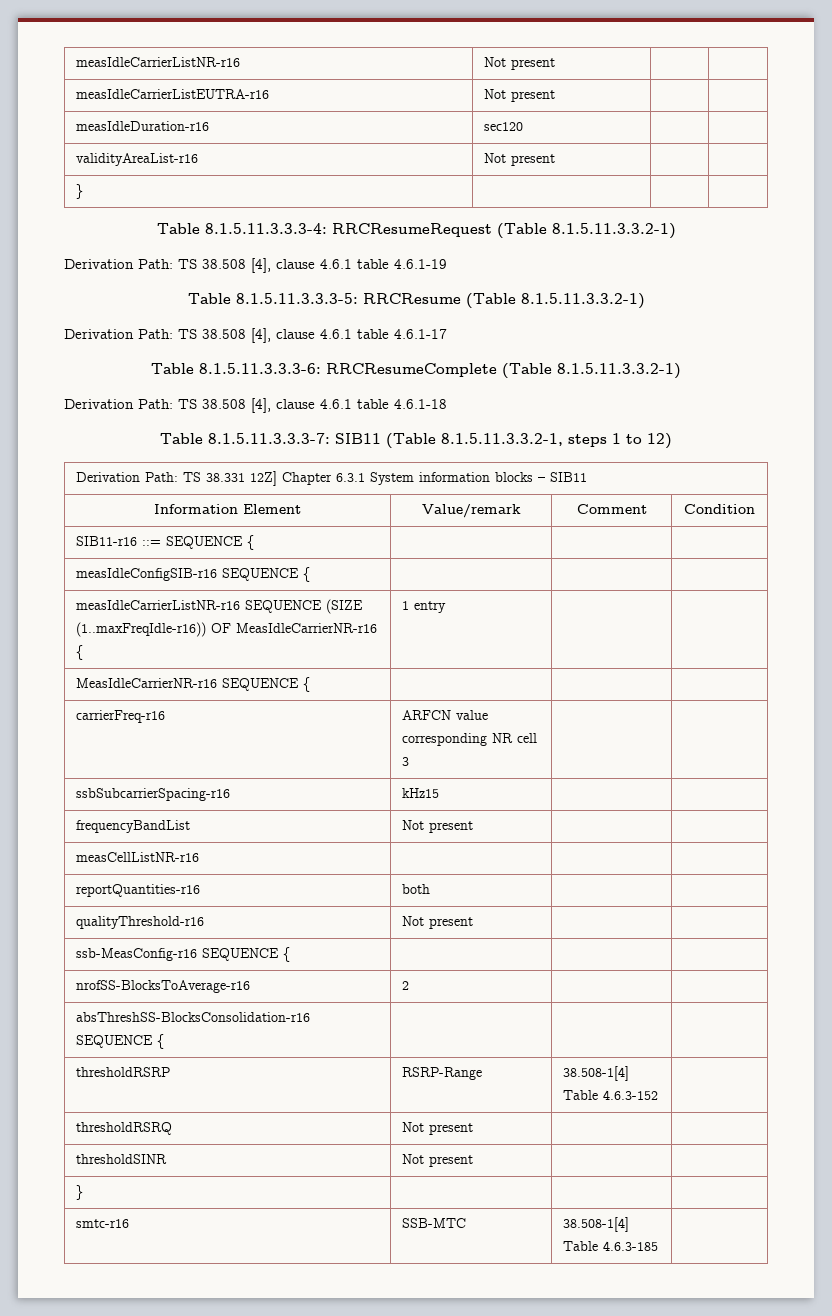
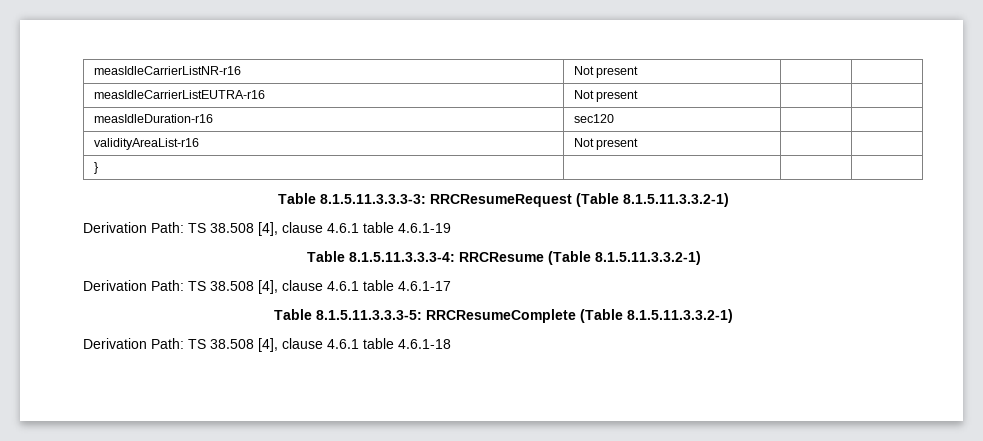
[204,223,327,234] 8.1.5.11.3.3.3-4: -> [320,194,426,204] 8.1.5.11.3.3.3-3:
[235,293,358,304] 8.1.5.11.3.3.3-5: -> [348,252,455,262] 8.1.5.11.3.3.3-4:
[199,363,321,374] 8.1.5.11.3.3.3-6: -> [316,310,422,320] 8.1.5.11.3.3.3-5:
[160,433,672,449] [75,471,587,486] [154,504,301,514] [421,504,521,518] [576,504,647,514] [684,504,755,514] [75,535,254,550] [75,567,310,582] [75,599,363,614] [75,622,377,637] [75,645,83,660] [401,601,446,613] [75,677,310,692] [75,710,165,723] [401,710,488,720] [401,733,537,746] [401,757,409,766] [75,788,230,801] [401,788,439,798] [75,820,190,833] [401,820,473,833] [75,852,199,862] [75,884,200,897] [401,884,430,894] [75,916,204,929] [401,916,473,929] [75,947,290,962] [75,980,250,993] [401,981,409,990] [75,1012,310,1022] [75,1034,164,1049] [75,1067,170,1077] [401,1067,482,1080] [562,1066,629,1081] [562,1090,658,1100] [75,1122,172,1135] [401,1122,473,1135] [75,1154,167,1164] [401,1154,473,1167] [75,1185,83,1200] [75,1219,129,1228] [401,1218,466,1228] [562,1217,629,1232] [562,1241,658,1251] // Table 8.1.5.11.3.3.3-7: SIB11 (Table 8.1.5.11.3.3.2-1, steps 1 to 12) // Derivation Path: TS 38.331 12Z] Chapter 6.3.1 System information blocks – SIB11 // Information Element | Value/remark | Comment | Condition // SIB11-r16 ::= SEQUENCE { | | | // measIdleConfigSIB-r16 SEQUENCE { | | | // measIdleCarrierListNR-r16 SEQUENCE (SIZE (1..maxFreqIdle-r16)) OF MeasIdleCarrierNR-r16 { | 1 entry | | // MeasIdleCarrierNR-r16 SEQUENCE { | | | // carrierFreq-r16 | ARFCN value corresponding NR cell 3 | | // ssbSubcarrierSpacing-r16 | kHz15 | | // frequencyBandList | Not present | | // measCellListNR-r16 | | | // reportQuantities-r16 | both | | // qualityThreshold-r16 | Not present | | // ssb-MeasConfig-r16 SEQUENCE { | | | // nrofSS-BlocksToAverage-r16 | 2 | | // absThreshSS-BlocksConsolidation-r16 SEQUENCE { | | | // thresholdRSRP | RSRP-Range | 38.508-1[4] Table 4.6.3-152 | // thresholdRSRQ | Not present | | // thresholdSINR | Not present | | // } | | | // smtc-r16 | SSB-MTC | 38.508-1[4] Table 4.6.3-185 | -> (451, 344) none

